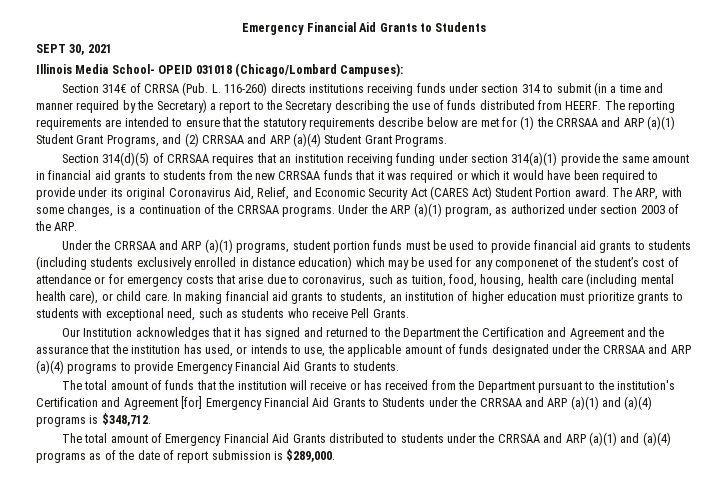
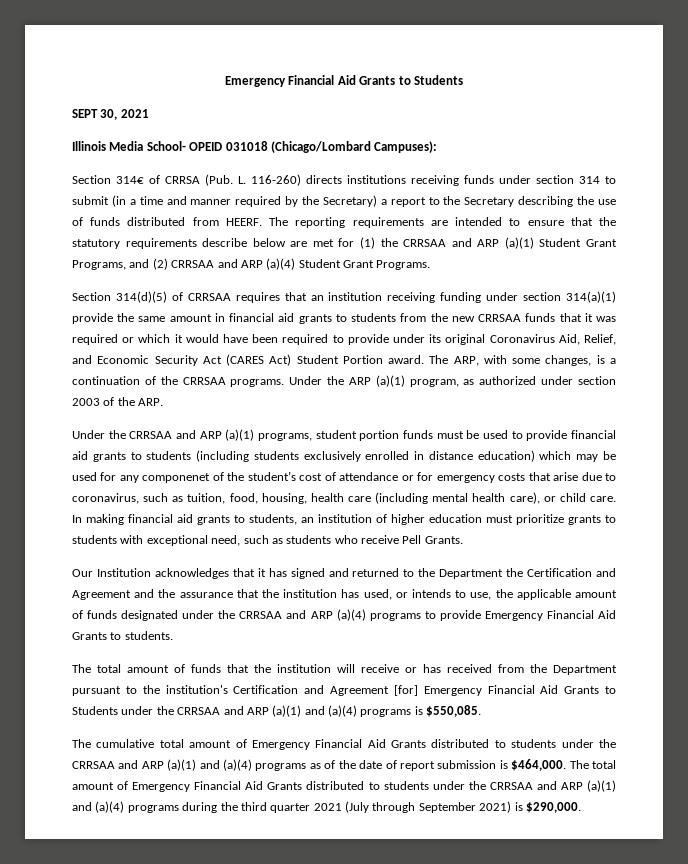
[101,413,151,426] [61,433,82,443] $348,712. // The -> [426,705,482,717] [72,739,155,748] $550,085. // The cumulative
[286,449,336,462] $289,000. -> [511,759,617,771] [72,780,616,792] [72,801,581,813] $464,000. The total amount of Emergency Financial Aid Grants distributed to students under the CRRSAA and ARP (a)(1) and (a)(4) programs during the third quarter 2021 (July through September 2021) is $290,000.

